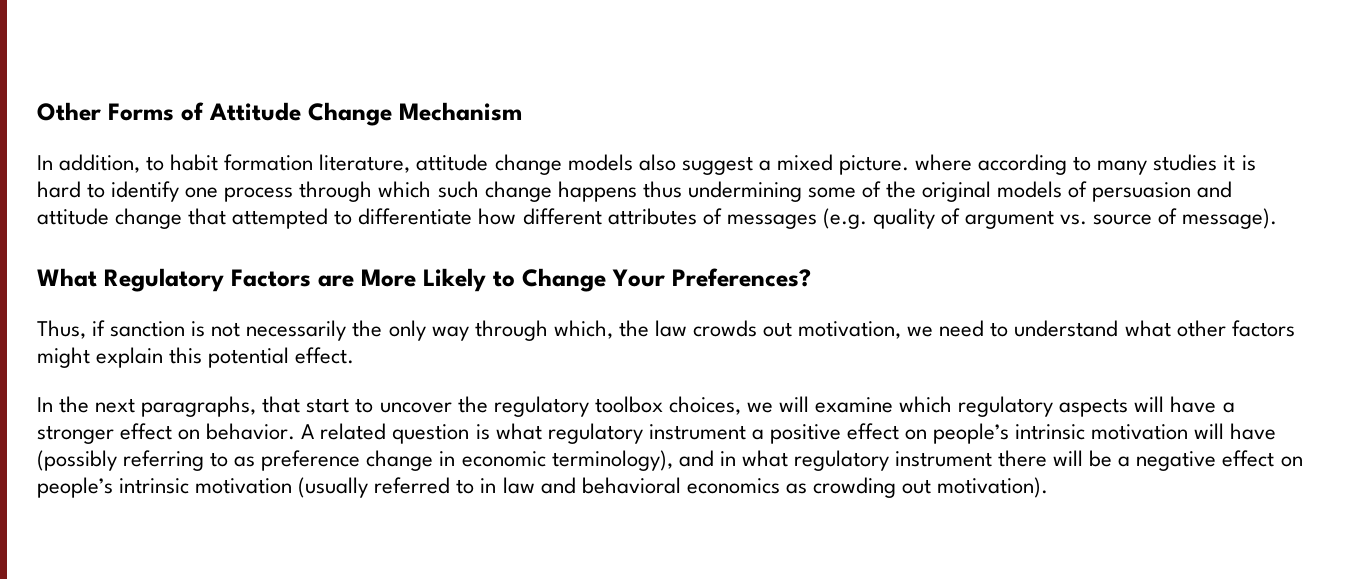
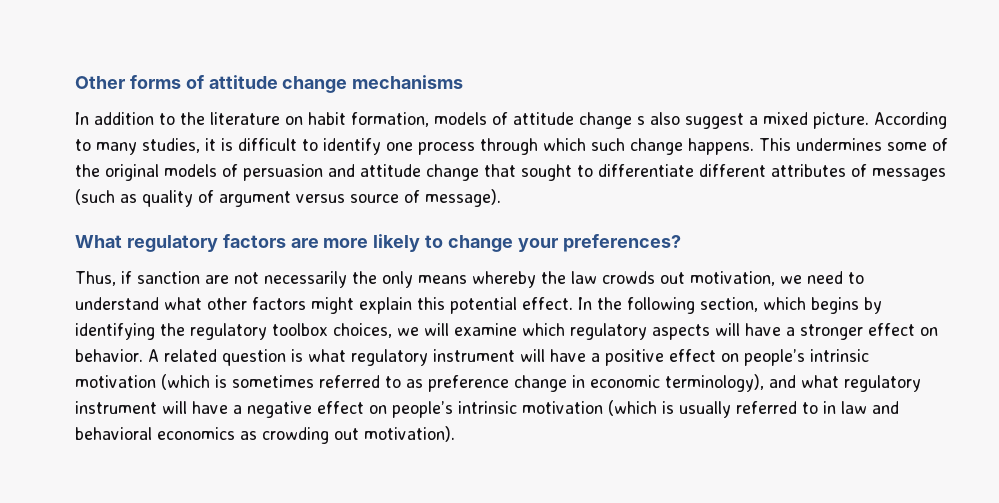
[108,102,522,126] [37,154,633,175] Forms of Attitude Change Mechanism // In addition, to habit formation literature, attitude change models -> [129,75,464,93] [75,112,645,129] forms of attitude change mechanisms // In addition to the literature on habit formation, models of attitude change s
[915,154,1068,175] where according -> [874,112,947,129] According
[1153,154,1218,171] studies -> [142,138,200,153] studies,
[37,181,81,198] hard -> [238,138,297,151] difficult
[557,181,802,202] happens thus undermining -> [688,138,882,155] happens. This undermines
[232,208,329,229] attempted -> [521,164,572,181] sought
[478,208,517,225] how -> (694, 170) none
[822,208,867,229] (e.g. -> [75,189,137,205] (such as
[1060,214,1088,225] vs. -> [296,194,345,203] versus
[104,268,811,292] Regulatory Factors are More Likely to Change Your Preferences? -> [126,234,681,252] regulatory factors are more likely to change your preferences?
[191,321,206,337] is -> [205,275,229,284] are
[431,320,613,341] way through which, -> [418,271,536,288] means whereby
(355, 355) // -> (573, 303) none
[95,396,452,417] next paragraphs, that start to uncover -> [627,297,882,314] [75,323,155,340] following section, which begins by identifying
(746, 432) none -> [520,349,586,362] will have
[1194,423,1277,440] [37,450,205,471] will have (possibly referring -> [161,374,380,390] (which is sometimes referred
[719,450,1113,471] in what regulatory instrument there will be -> [801,375,921,392] [75,401,228,414] what regulatory instrument will have
[298,477,369,498] (usually -> [608,400,731,418] (which is usually

